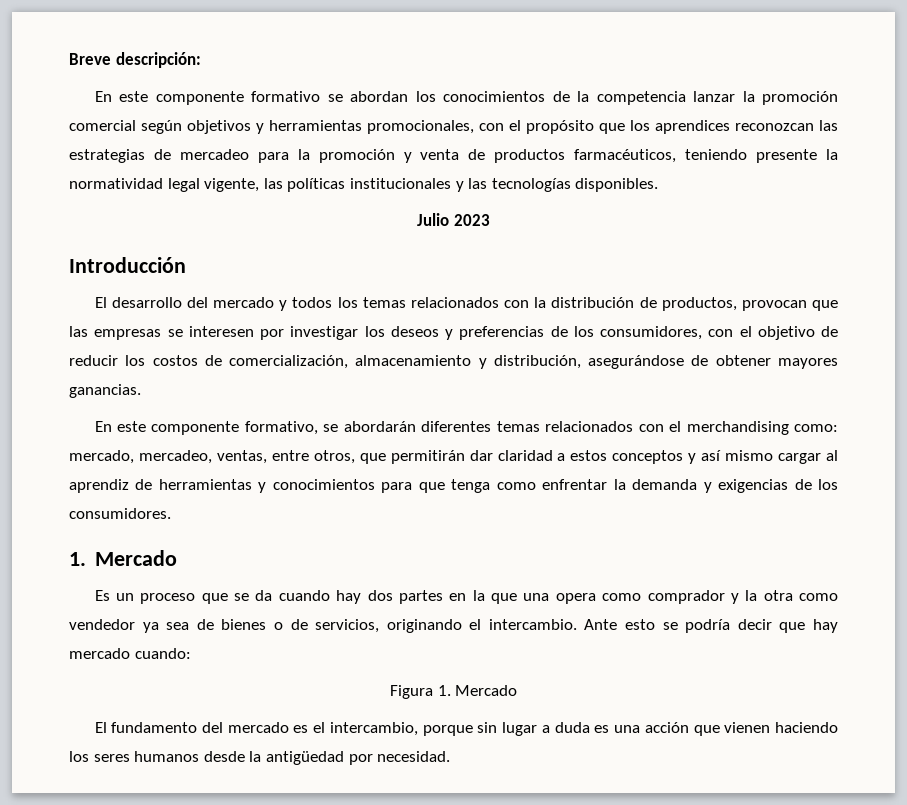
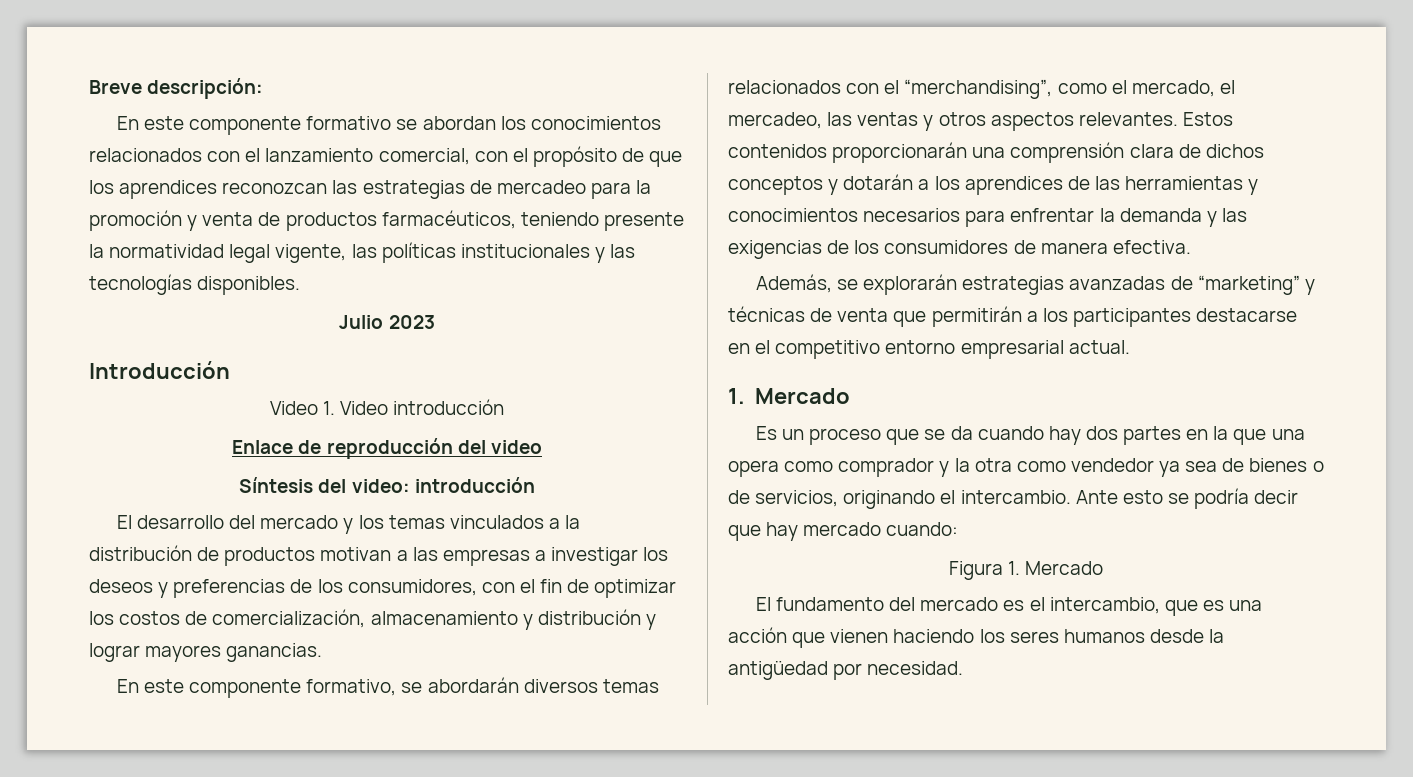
[552,91,838,105] [69,120,474,134] de la competencia lanzar la promoción comercial según objetivos y herramientas promocionales, -> [89,148,470,165] relacionados con el lanzamiento comercial,
(594, 127) none -> [622,148,645,162] de
(186, 265) none -> [269,399,505,415] [232,438,542,459] [239,477,535,493] // Video 1. Video introducción // Enlace de reproducción del video // Síntesis del video: introducción
[292,297,333,308] todos -> (354, 526) none
[410,297,530,308] relacionados con -> [449,515,560,529] vinculados a
[661,297,838,311] [69,326,284,340] productos, provocan que las empresas se interesen por -> [224,547,546,566] productos motivan a las empresas a
[757,326,838,340] [69,355,118,366] objetivo de reducir -> [540,579,677,598] fin de optimizar
[493,355,771,369] distribución, asegurándose de obtener -> [537,609,656,630] [89,643,140,662] distribución y lograr
[421,421,492,432] diferentes -> [523,679,598,693] diversos
[686,421,838,435] [69,450,838,464] [69,479,536,493] merchandising como: mercado, mercadeo, ventas, entre otros, que permitirán dar claridad a estos conceptos y así mismo cargar al aprendiz de herramientas y conocimientos para que tenga como -> [904,79,1235,99] [728,112,1233,131] [728,142,1264,163] [728,174,1259,195] [728,208,1006,227] “merchandising”, como el mercado, el mercadeo, las ventas y otros aspectos relevantes. Estos contenidos proporcionarán una comprensión clara de dichos conceptos y dotarán a los aprendices de las herramientas y conocimientos necesarios para
(712, 487) none -> [1221,208,1247,222] las
[69,508,171,519] consumidores. -> [884,240,1191,254] [755,274,1315,295] [728,306,1298,327] [728,340,1130,359] consumidores de manera efectiva. // Además, se explorarán estrategias avanzadas de “marketing” y técnicas de venta que permitirán a los participantes destacarse en el competitivo entorno empresarial actual.
[422,722,590,736] porque sin lugar a duda -> [1164,600,1198,616] que

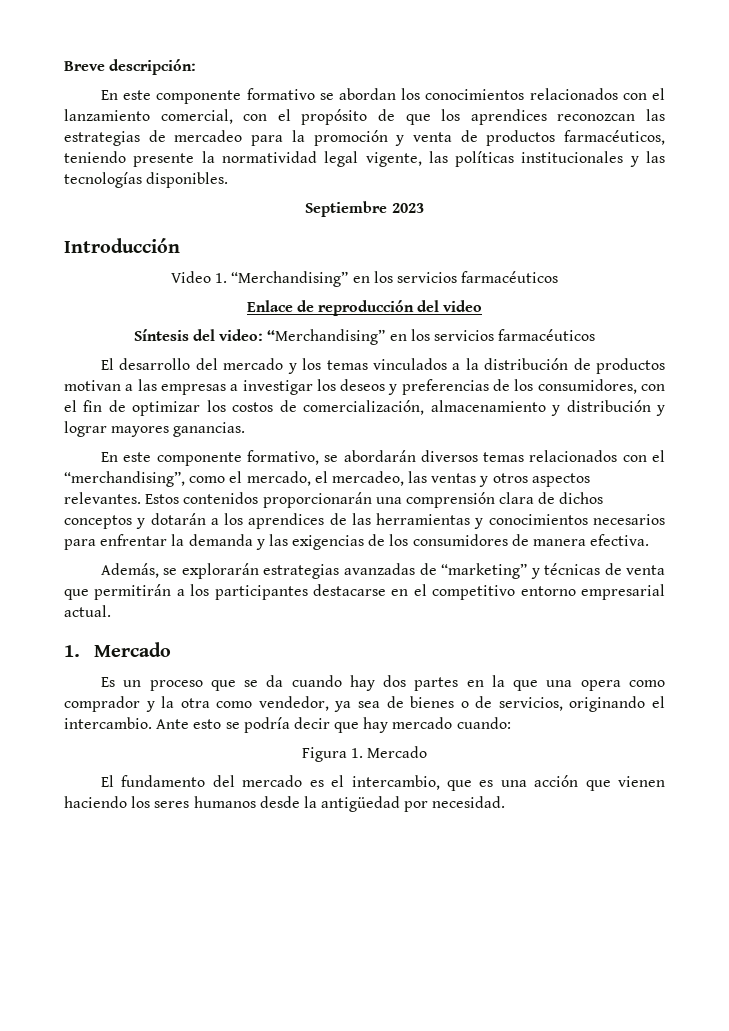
[339,315,384,329] Julio -> [305,201,388,217] Septiembre
[340,399,505,415] Video introducción -> [231,271,559,287] “Merchandising” en los servicios farmacéuticos
[414,477,535,493] introducción -> [267,329,596,345] “Merchandising” en los servicios farmacéuticos
[1070,458,1154,472] vendedor -> [258,696,329,711] vendedor,

